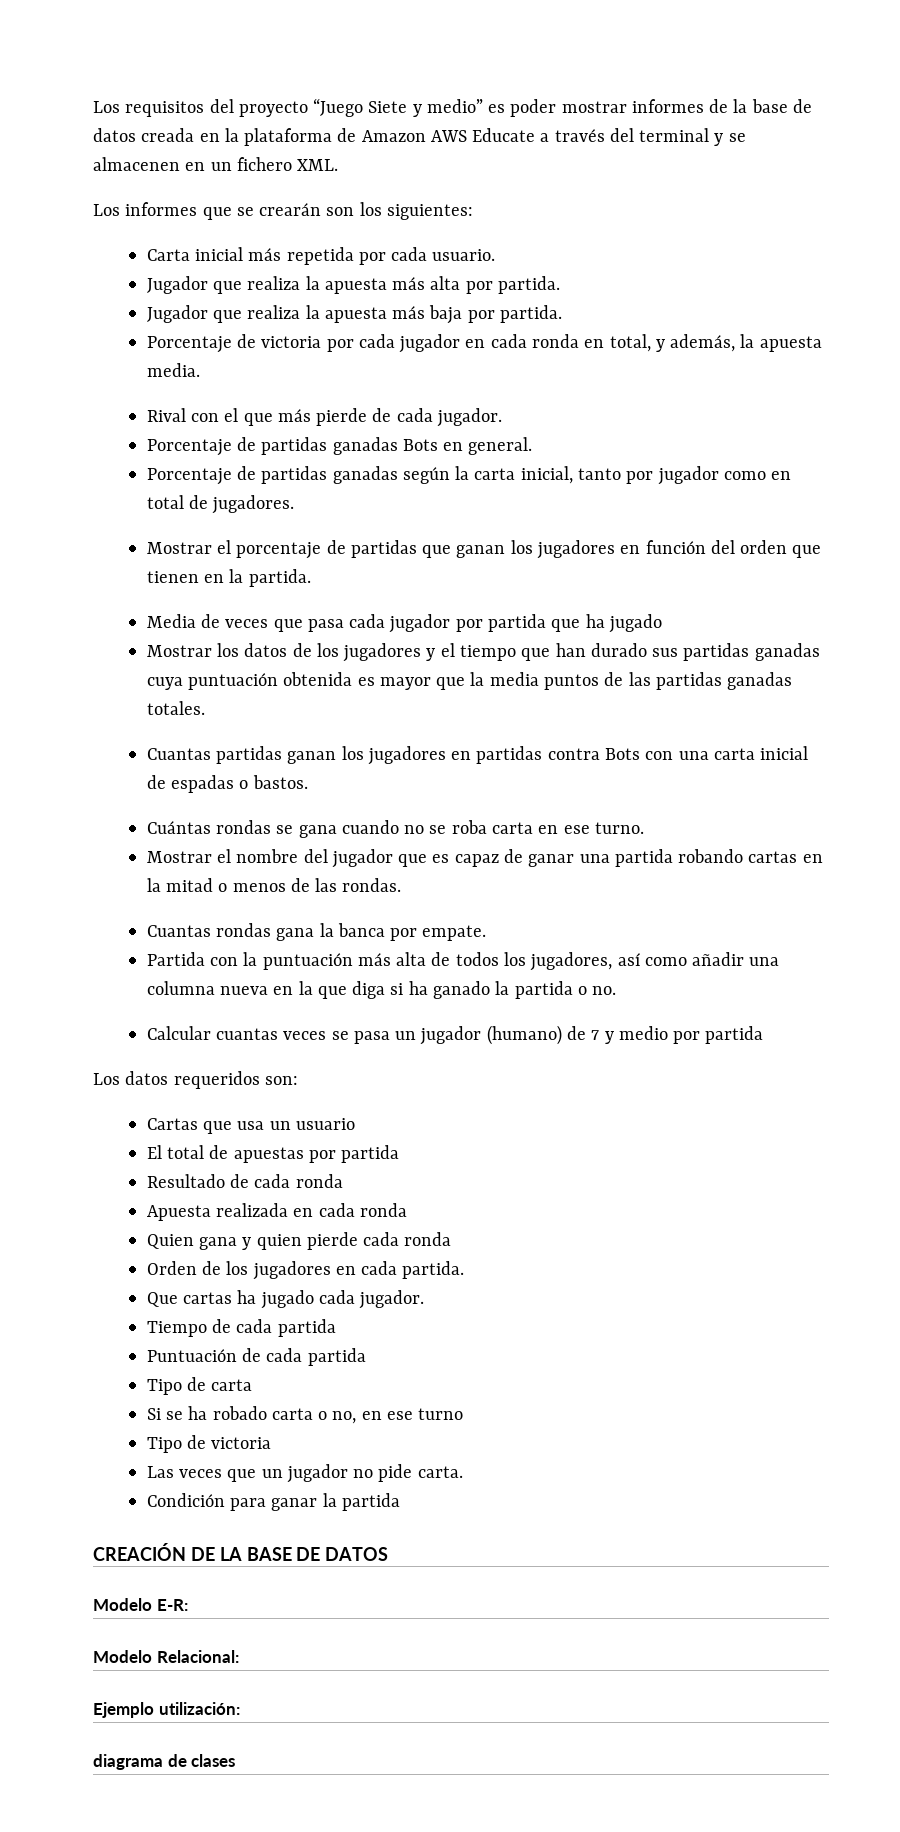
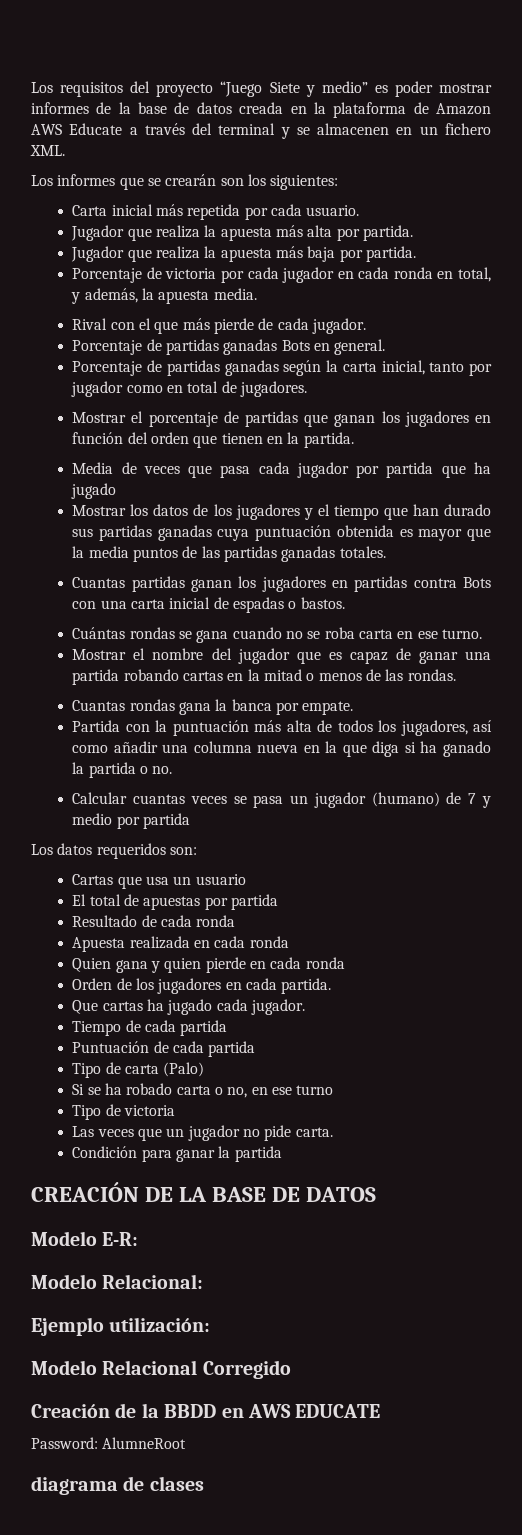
(358, 1241) none -> [249,961,266,969] en
(253, 1385) none -> [163,1062,205,1077] (Palo)
(240, 1708) none -> [31,1360,291,1379] [31,1403,381,1418] [31,1437,187,1449] // Modelo Relacional Corregido // Creación de la BBDD en AWS EDUCATE // Password: AlumneRoot

